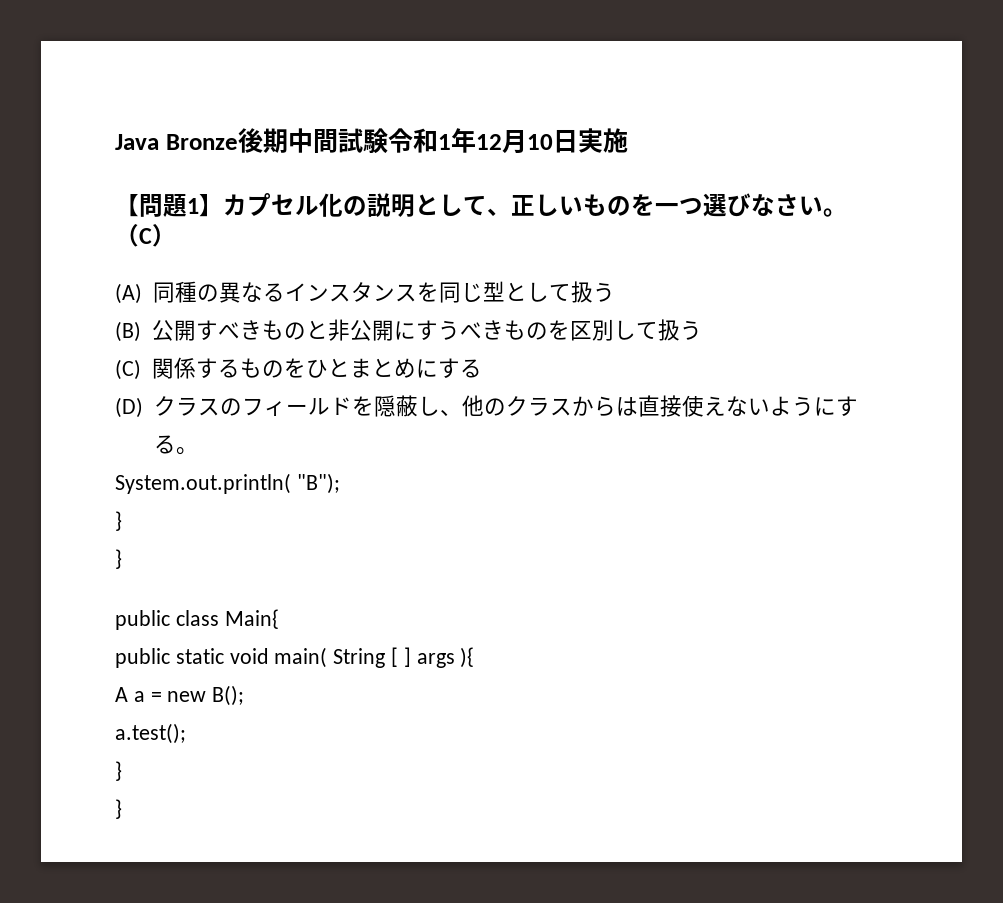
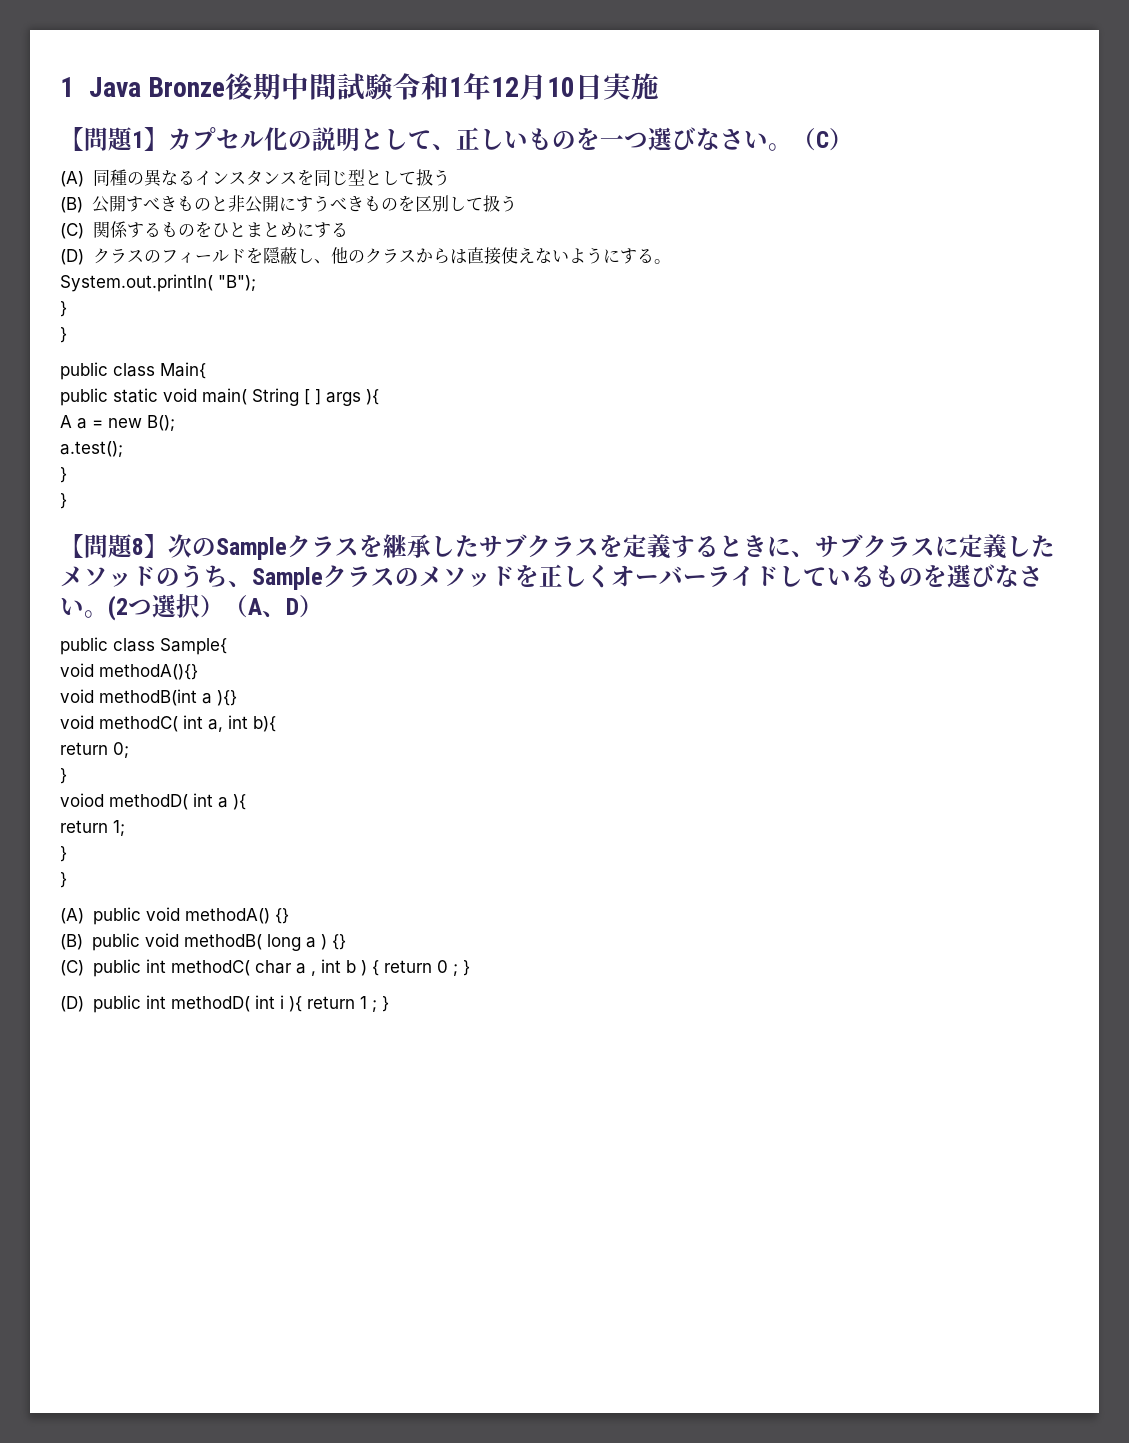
(115, 142) none -> [60,77,74,97] 1
(122, 809) none -> [60,534,1055,560] [60,564,1043,590] [60,594,323,621] [60,637,227,655] [60,663,198,680] [60,689,237,706] [60,715,276,732] [60,742,129,758] [60,768,67,784] [60,793,246,810] [60,820,125,836] [60,846,67,862] [60,872,67,888] [60,907,289,925] [60,933,346,951] [60,959,470,977] [60,995,389,1013] // 【問題8】次のSampleクラスを継承したサブクラスを定義するときに、サブクラスに定義したメソッドのうち、Sampleクラスのメソッドを正しくオーバーライドしているものを選びなさい。(2つ選択）（A、D） // public class Sample{ // void methodA(){} // void methodB(int a ){} // void methodC( int a, int b){ // return 0; // } // voiod methodD( int a ){ // return 1; // } // } // (A) public void methodA() {} // (B) public void methodB( long a ) {} // (C) public int methodC( char a , int b ) { return 0 ; } // (D) public int methodD( int i ){ return 1 ; }

